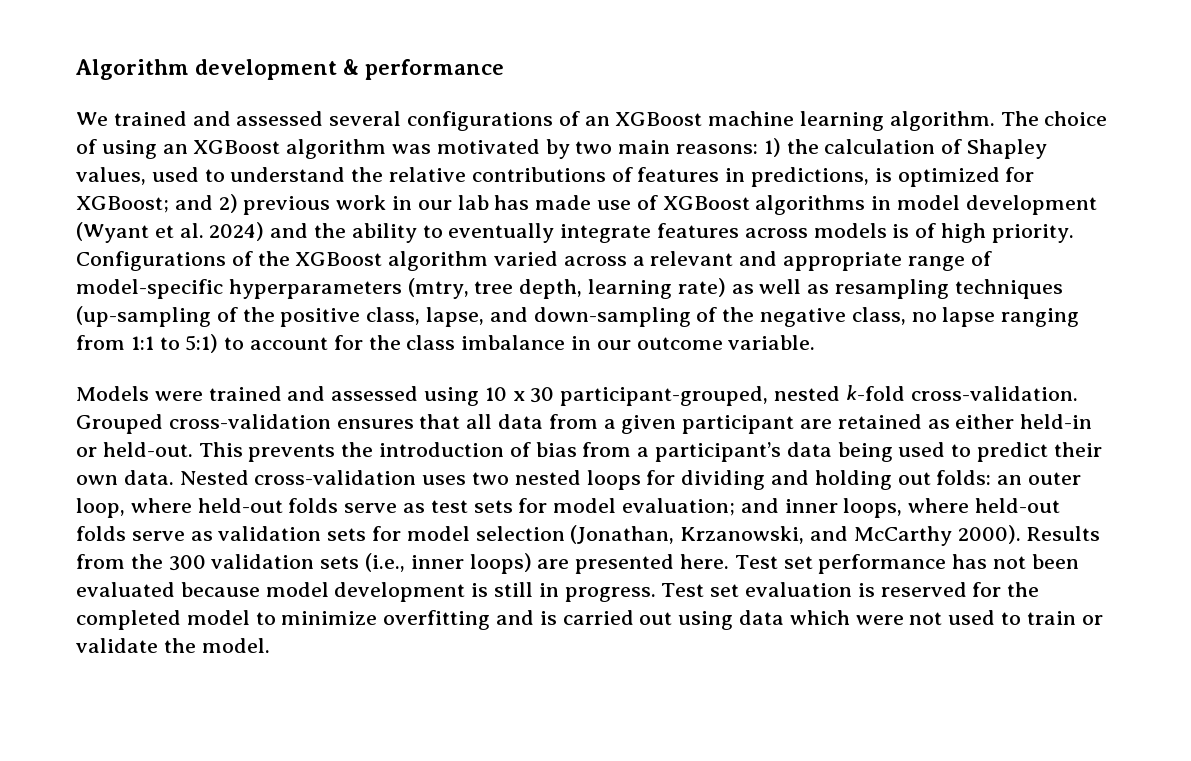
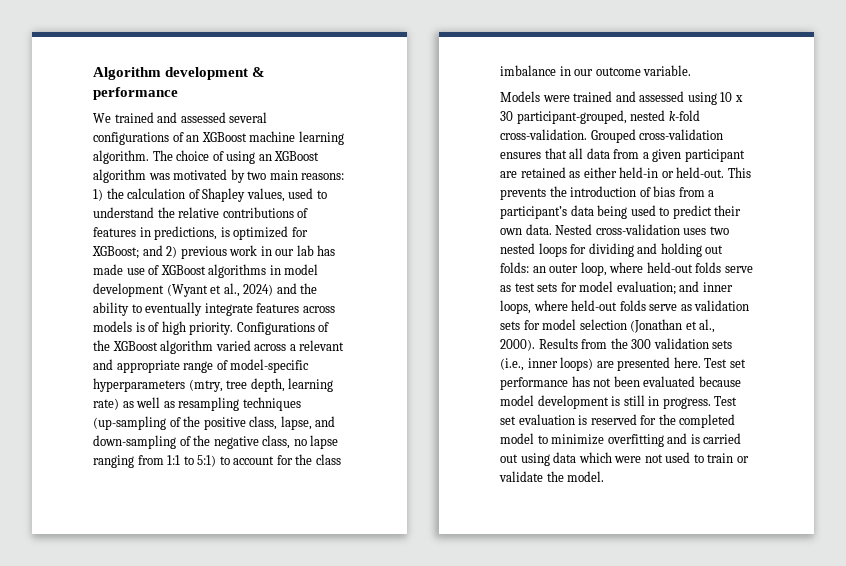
[179,223,204,238] al. -> [223,283,240,297] al.,
[570,525,952,546] (Jonathan, Krzanowski, and McCarthy -> [630,319,716,333] (Jonathan et al.,

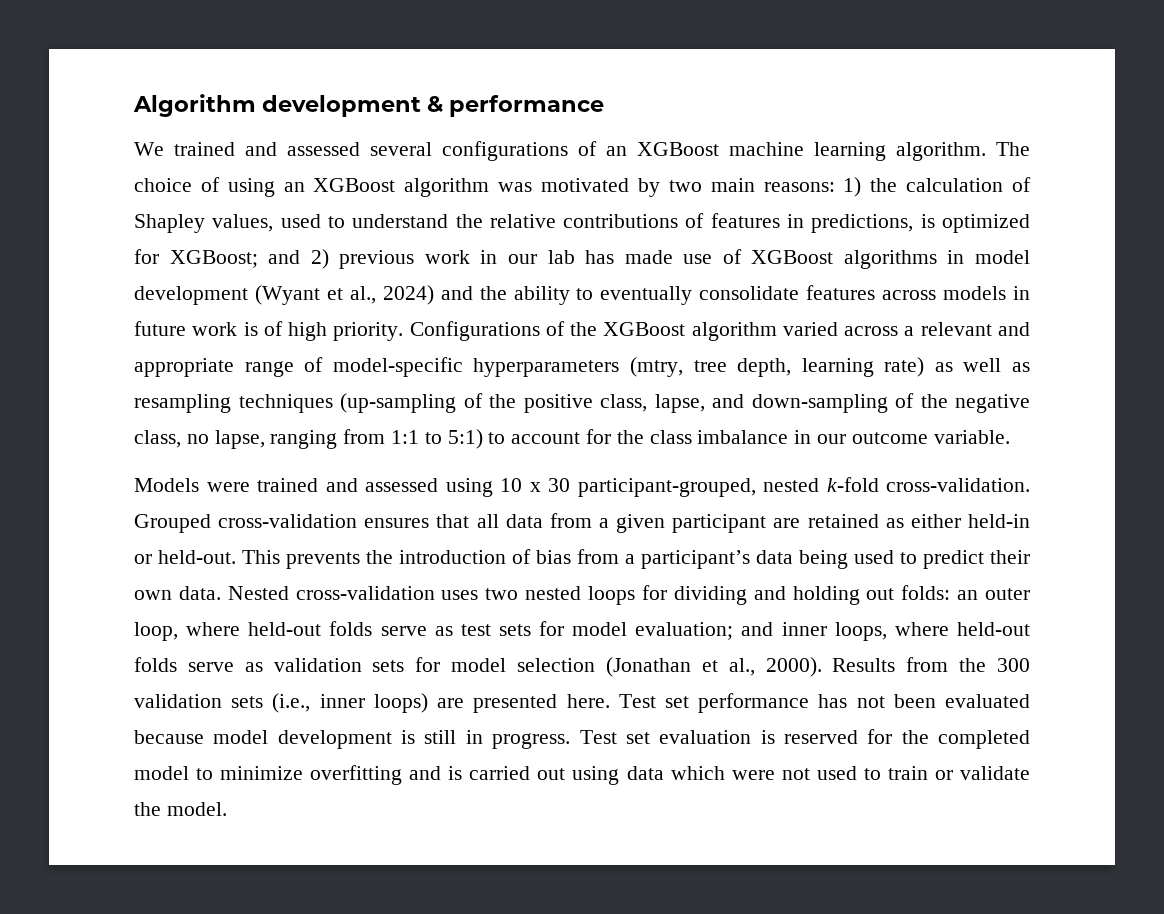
[204,303,253,316] integrate -> [699,286,800,300] consolidate
(132, 326) none -> [1013,286,1031,300] [134,321,238,336] in future work
[310,435,339,449] lapse -> [214,430,265,449] lapse,

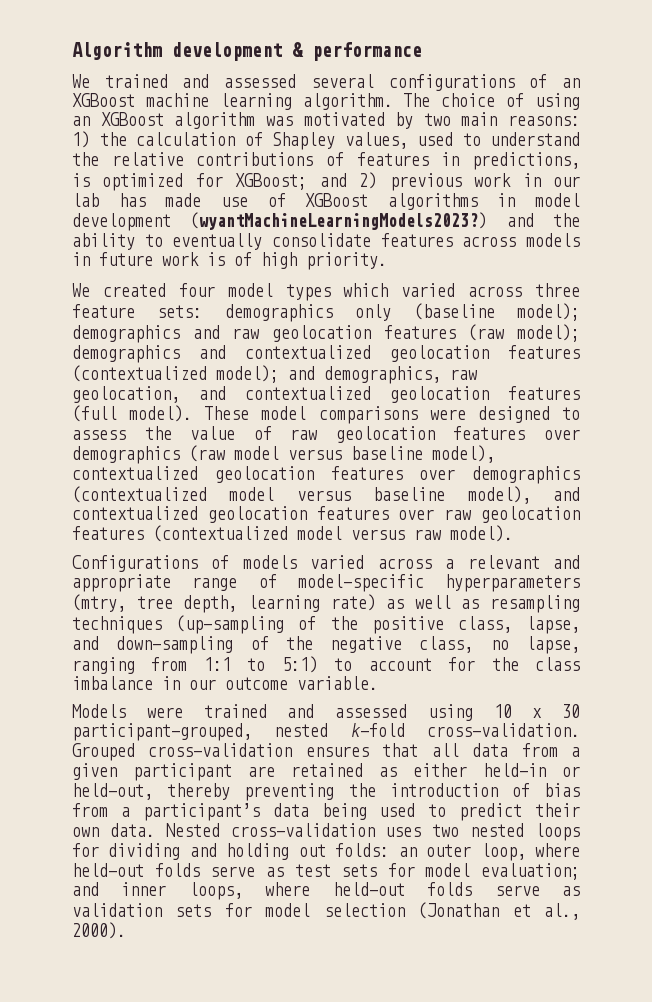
[254,285,434,305] (Wyant et al., 2024) -> [190,212,488,230] (wyantMachineLearningModels2023?)
[409,321,777,341] Configurations of the XGBoost algorithm -> [72,283,580,301] [72,303,580,322] [72,324,580,343] [72,345,580,363] [72,365,477,384] [72,386,580,403] [72,405,580,424] [72,426,580,443] [72,445,495,464] [72,466,580,484] [72,486,580,504] [72,506,580,523] [72,525,513,542] [72,555,297,572] // We created four model types which varied across three feature sets: demographics only (baseline model); demographics and raw geolocation features (raw model); demographics and contextualized geolocation features (contextualized model); and demographics, raw geolocation, and contextualized geolocation features (full model). These model comparisons were designed to assess the value of raw geolocation features over demographics (raw model versus baseline model), contextualized geolocation features over demographics (contextualized model versus baseline model), and contextualized geolocation features over raw geolocation features (contextualized model versus raw model). // Configurations of models
[158,550,360,569] held-out. This prevents -> [72,783,335,801] held-out, thereby preventing
[832,657,1030,672] [134,693,1030,713] [134,729,1030,749] [134,765,1030,785] [134,802,227,816] Results from the 300 validation sets (i.e., inner loops) are presented here. Test set performance has not been evaluated because model development is still in progress. Test set evaluation is reserved for the completed model to minimize overfitting and is carried out using data which were not used to train or validate the model. -> (126, 930) none

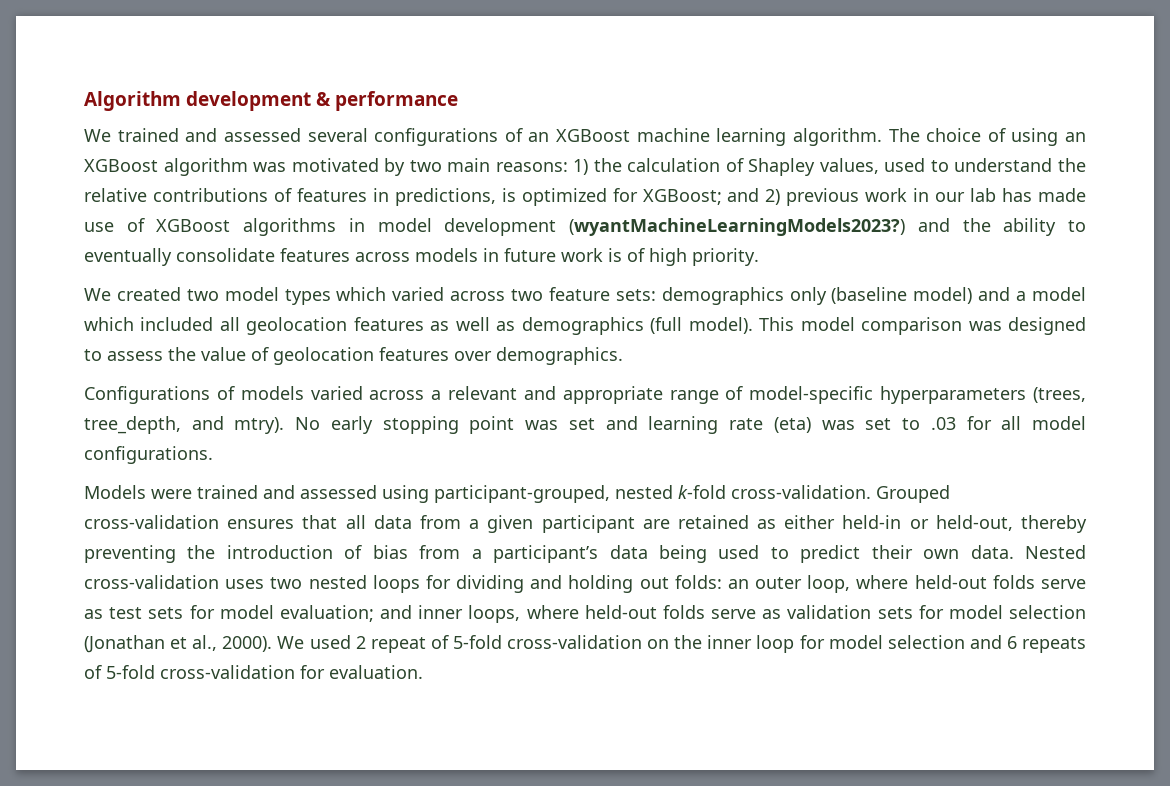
[178,283,215,297] four -> [186,289,219,301] two
[535,283,580,297] three -> [511,289,544,301] two
[517,303,580,321] [72,324,580,343] [72,345,580,363] [72,365,477,384] [72,386,580,403] [72,405,466,424] model); demographics and raw geolocation features (raw model); demographics and contextualized geolocation features (contextualized model); and demographics, raw geolocation, and contextualized geolocation features (full model). These model comparisons were -> [913,287,1086,304] [84,317,1002,335] model) and a model which included all geolocation features as well as demographics (full model). This model comparison was
[290,426,580,443] [72,445,495,464] [72,466,580,484] [72,486,580,504] [72,506,580,523] [72,525,513,542] raw geolocation features over demographics (raw model versus baseline model), contextualized geolocation features over demographics (contextualized model versus baseline model), and contextualized geolocation features over raw geolocation features (contextualized model versus raw model). -> [273,347,623,365] geolocation features over demographics.
[72,594,580,613] [72,615,580,634] [72,636,580,654] [72,656,580,674] [72,676,378,690] (mtry, tree depth, learning rate) as well as resampling techniques (up-sampling of the positive class, lapse, and down-sampling of the negative class, no lapse, ranging from 1:1 to 5:1) to account for the class imbalance in our outcome variable. -> [1033,387,1086,403] [84,416,1086,434] [84,446,213,464] (trees, tree_depth, and mtry). No early stopping point was set and learning rate (eta) was set to .03 for all model configurations.
[493,704,580,718] 10 x 30 -> (429, 494) none
(126, 930) none -> [277,635,1087,653] [84,665,423,679] We used 2 repeat of 5-fold cross-validation on the inner loop for model selection and 6 repeats of 5-fold cross-validation for evaluation.

